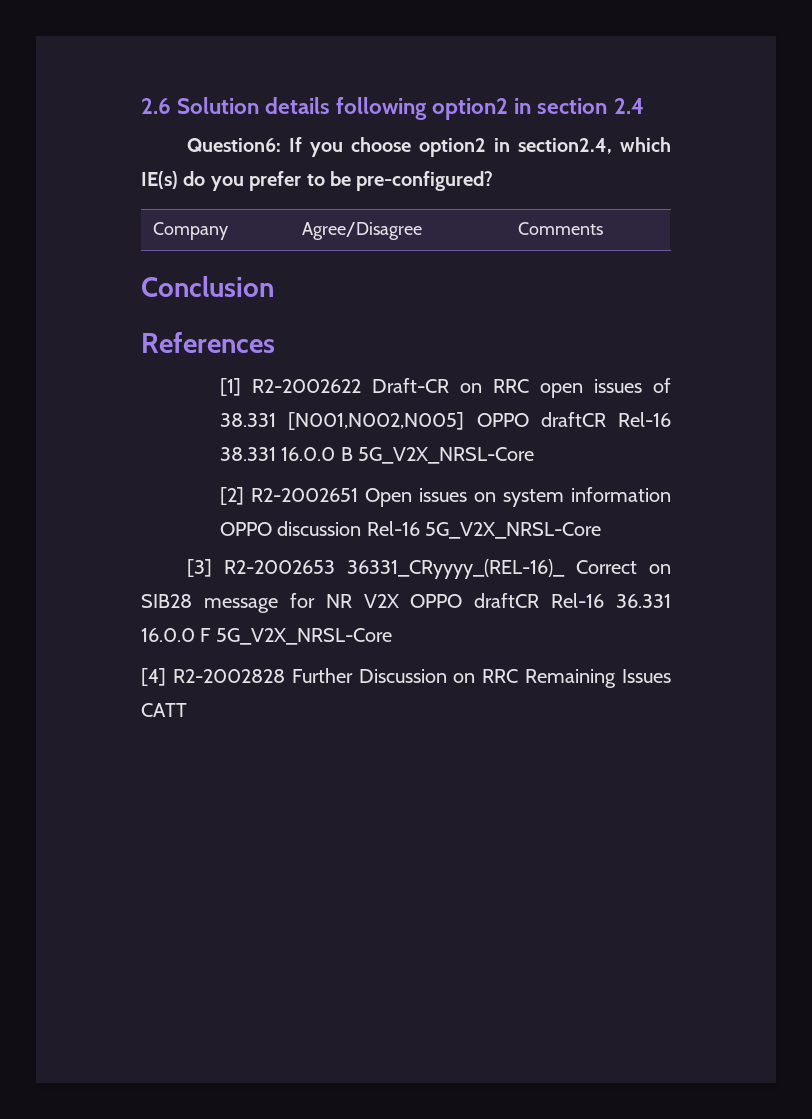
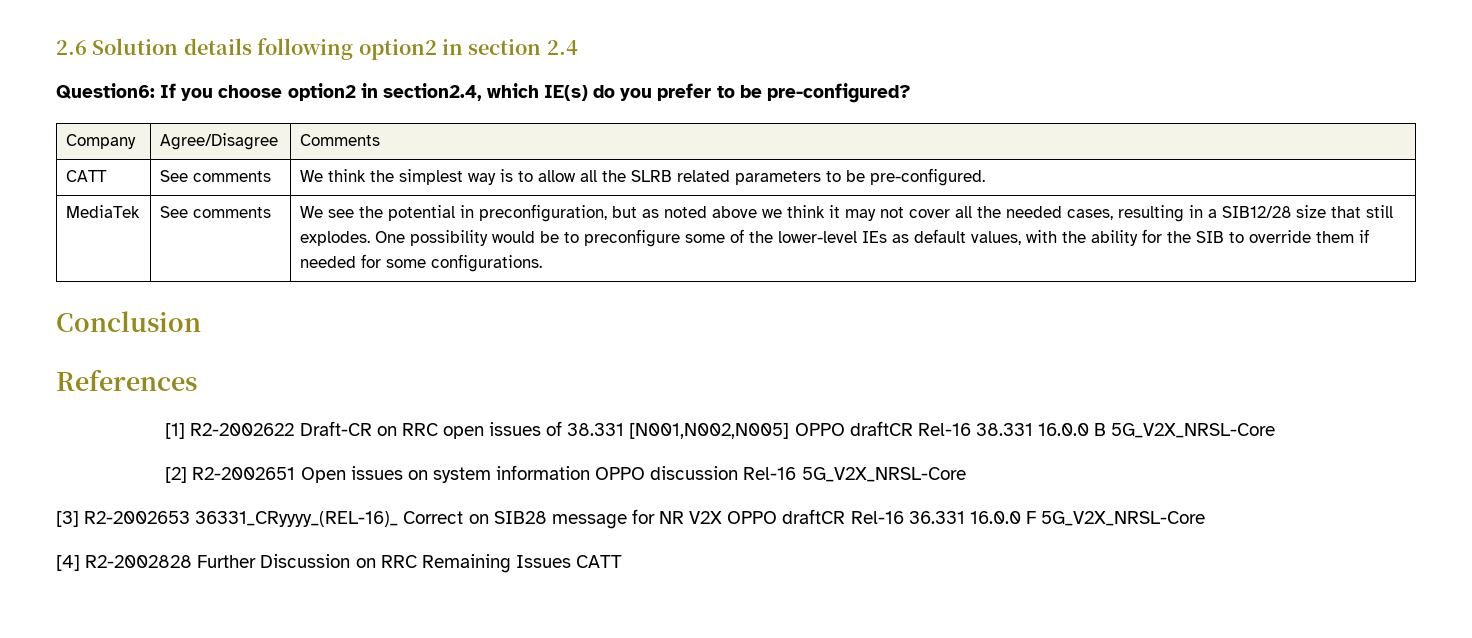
(604, 228) none -> [66,170,108,182] [160,170,272,182] [300,168,986,186] [66,205,141,218] [160,206,272,218] [300,204,1394,222] [300,229,1370,247] [300,254,543,272] // CATT | See comments | We think the simplest way is to allow all the SLRB related parameters to be pre-configured. // MediaTek | See comments | We see the potential in preconfiguration, but as noted above we think it may not cover all the needed cases, resulting in a SIB12/28 size that still explodes. One possibility would be to preconfigure some of the lower-level IEs as default values, with the ability for the SIB to override them if needed for some configurations.

